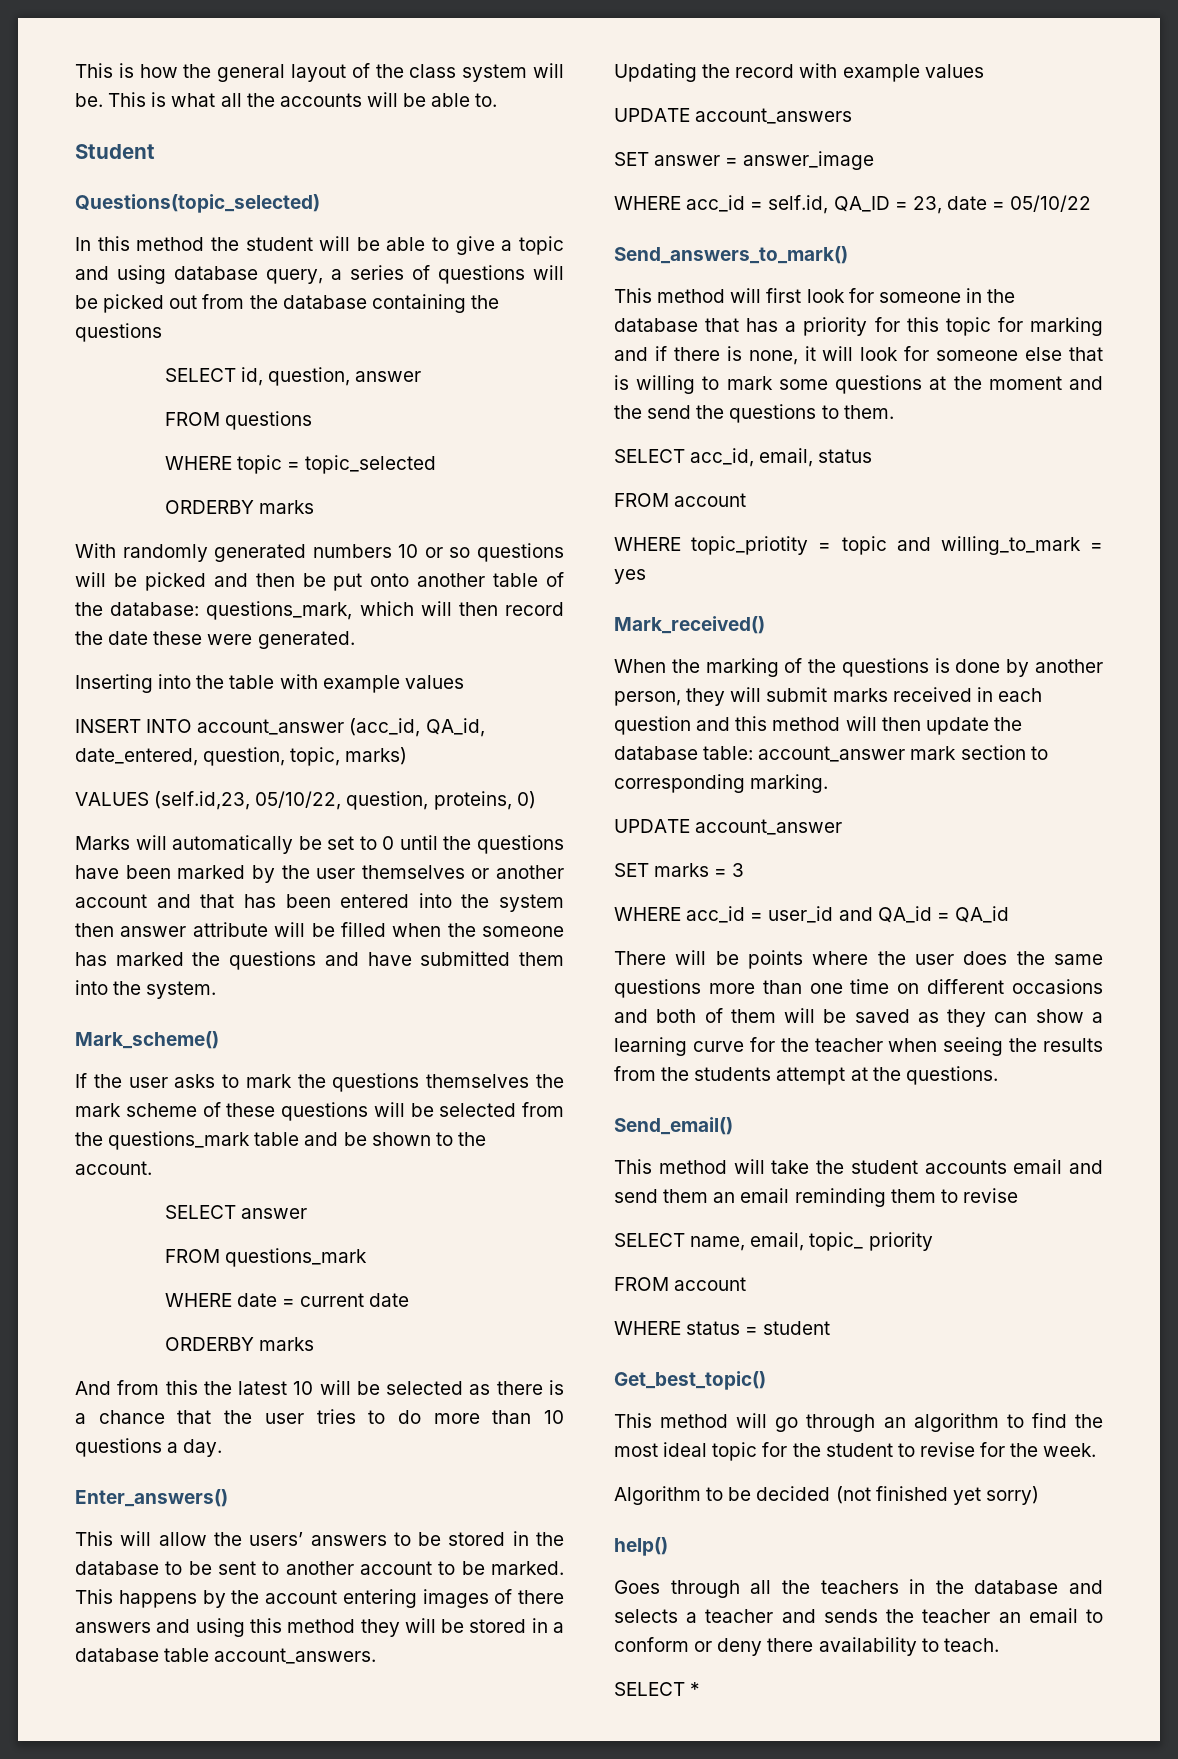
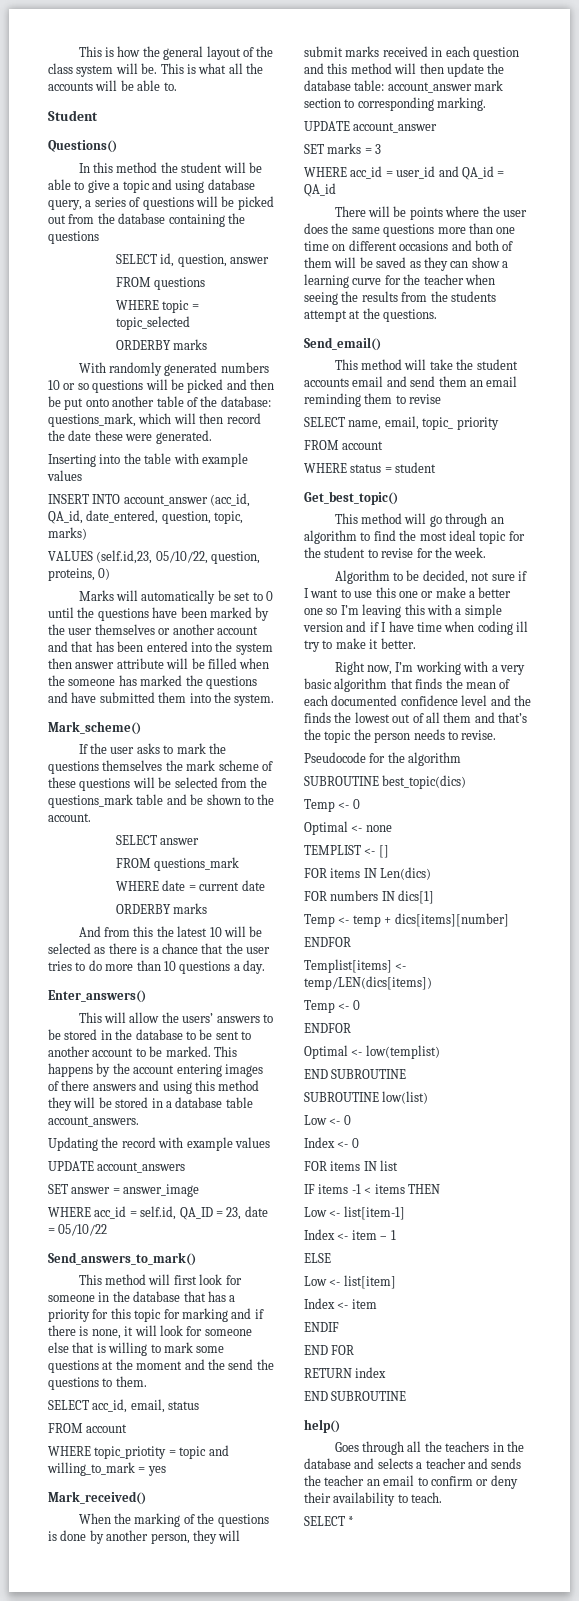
[75,194,320,213] Questions(topic_selected) -> [48,140,117,153] Questions()
[756,1486,1039,1505] decided (not finished yet sorry) -> [422,570,527,584] [304,587,512,598] [304,604,502,618] [303,621,528,635] [304,638,416,652] [334,661,525,675] [304,678,511,692] [304,695,531,706] [304,712,527,723] [304,729,497,743] [304,752,462,766] [304,775,467,789] [304,799,360,812] [304,821,392,835] [304,845,389,858] [304,867,432,880] [304,890,435,904] [304,913,509,927] [304,937,351,947] [304,959,407,973] [304,976,432,990] [304,1000,360,1013] [304,1023,351,1033] [304,1045,440,1059] [304,1069,407,1079] [304,1091,429,1104] [304,1115,351,1125] [304,1137,359,1148] [304,1160,399,1171] [304,1184,440,1194] [304,1206,405,1220] [304,1229,396,1240] [304,1253,331,1263] [304,1275,396,1289] [304,1298,377,1309] [304,1322,339,1332] [304,1345,355,1355] [304,1367,387,1378] [304,1391,407,1401] decided, not sure if I want to use this one or make a better one so I’m leaving this with a simple version and if I have time when coding ill try to make it better. // Right now, I’m working with a very basic algorithm that finds the mean of each documented confidence level and the finds the lowest out of all them and that’s the topic the person needs to revise. // Pseudocode for the algorithm // SUBROUTINE best_topic(dics) // Temp <- 0 // Optimal <- none // TEMPLIST <- [] // FOR items IN Len(dics) // FOR numbers IN dics[1] // Temp <- temp + dics[items][number] // ENDFOR // Templist[items] <- temp/LEN(dics[items]) // Temp <- 0 // ENDFOR // Optimal <- low(templist) // END SUBROUTINE // SUBROUTINE low(list) // Low <- 0 // Index <- 0 // FOR items IN list // IF items -1 < items THEN // Low <- list[item-1] // Index <- item – 1 // ELSE // Low <- list[item] // Index <- item // ENDIF // END FOR // RETURN index // END SUBROUTINE
[614,1637,689,1652] conform -> [430,1476,473,1486] confirm
[767,1638,814,1652] there -> [304,1492,331,1503] their

